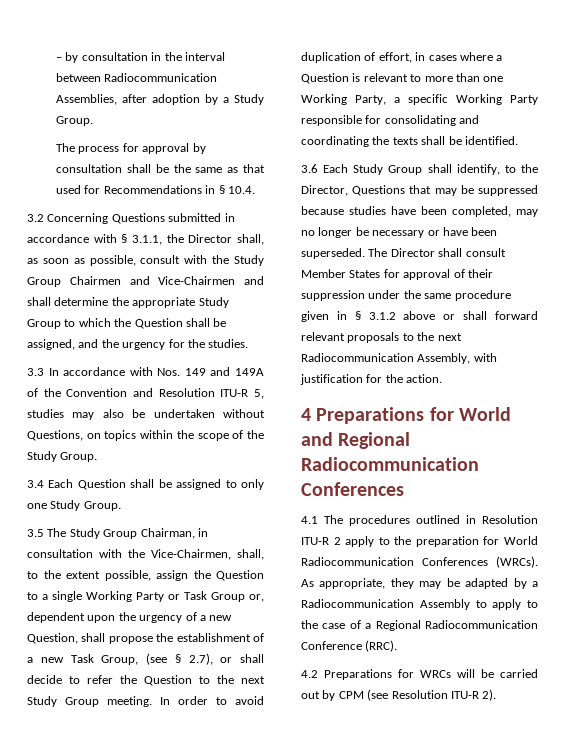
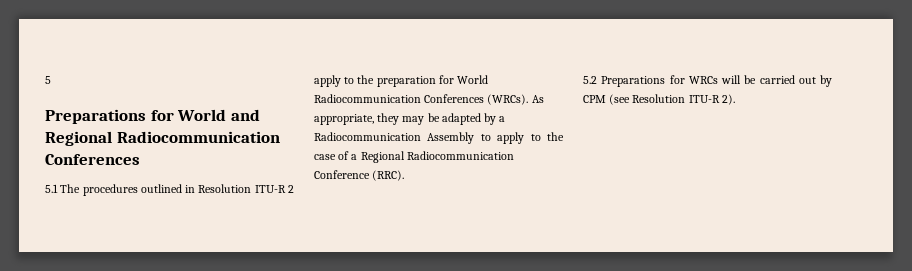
[56,52,225,63] [56,73,218,82] [56,94,264,105] [56,116,94,126] [56,143,206,154] [56,164,265,173] [56,185,255,194] [27,213,235,224] [27,234,264,245] [27,255,264,266] [27,276,264,287] [27,297,229,308] [27,318,227,329] [27,339,249,350] [27,367,264,376] [27,388,264,399] [27,409,265,420] [27,430,264,441] [27,451,98,462] [27,479,264,490] [27,500,121,511] [27,528,208,539] [27,549,264,560] [27,570,264,581] [27,591,264,602] [27,612,233,623] [27,633,264,644] [27,653,264,665] [27,675,265,686] [27,696,264,707] [301,52,503,63] [301,73,504,84] [301,94,538,105] [301,115,480,126] [301,136,518,147] [301,164,538,175] [301,185,538,196] [301,206,538,217] [301,227,498,238] [301,248,506,259] [301,269,493,280] [301,290,511,301] [301,311,538,322] [301,332,462,343] [301,353,497,364] [300,374,443,385] [301,408,311,421] – by consultation in the interval between Radiocommunication Assemblies, after adoption by a Study Group. // The process for approval by consultation shall be the same as that used for Recommendations in § 10.4. // 3.2 Concerning Questions submitted in accordance with § 3.1.1, the Director shall, as soon as possible, consult with the Study Group Chairmen and Vice-Chairmen and shall determine the appropriate Study Group to which the Question shall be assigned, and the urgency for the studies. // 3.3 In accordance with Nos. 149 and 149A of the Convention and Resolution ITU-R 5, studies may also be undertaken without Questions, on topics within the scope of the Study Group. // 3.4 Each Question shall be assigned to only one Study Group. // 3.5 The Study Group Chairman, in consultation with the Vice-Chairmen, shall, to the extent possible, assign the Question to a single Working Party or Task Group or, dependent upon the urgency of a new Question, shall propose the establishment of a new Task Group, (see § 2.7), or shall decide to refer the Question to the next Study Group meeting. In order to avoid duplication of effort, in cases where a Question is relevant to more than one Working Party, a specific Working Party responsible for consolidating and coordinating the texts shall be identified. // 3.6 Each Study Group shall identify, to the Director, Questions that may be suppressed because studies have been completed, may no longer be necessary or have been superseded. The Director shall consult Member States for approval of their suppression under the same procedure given in § 3.1.2 above or shall forward relevant proposals to the next Radiocommunication Assembly, with justification for the action. // 4 -> [45,76,51,84] 5 //
[301,516,318,524] 4.1 -> [45,184,58,193] 5.1
[301,670,318,678] 4.2 -> [583,76,597,84] 5.2

